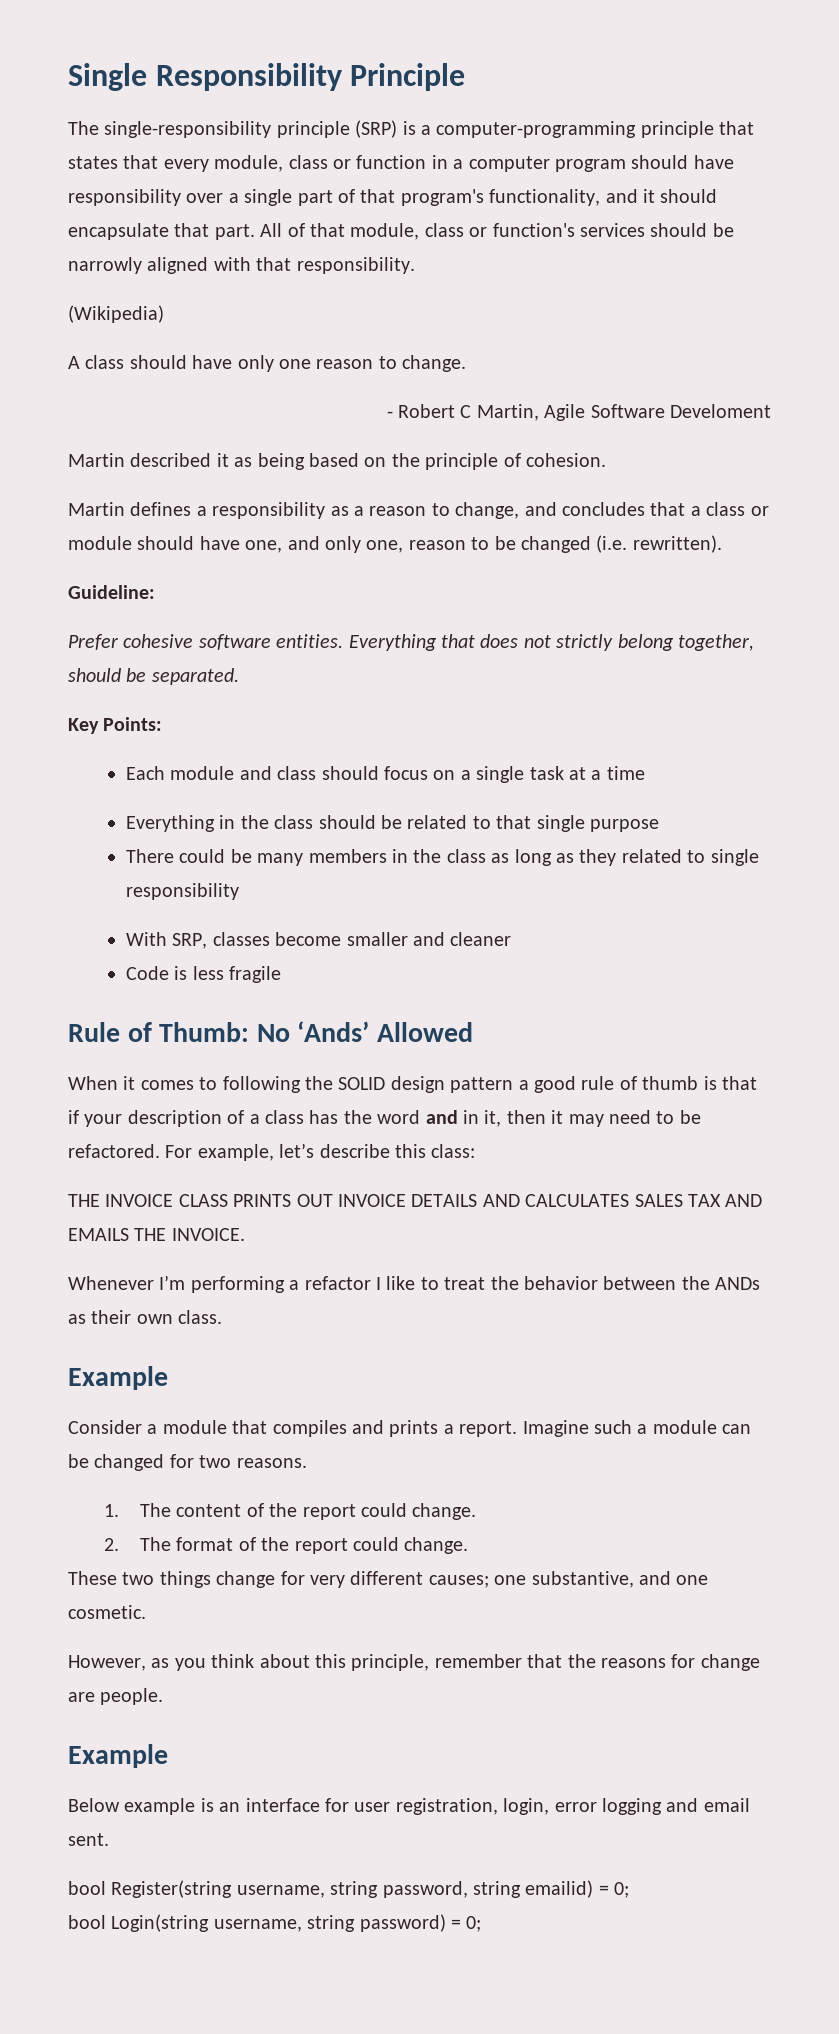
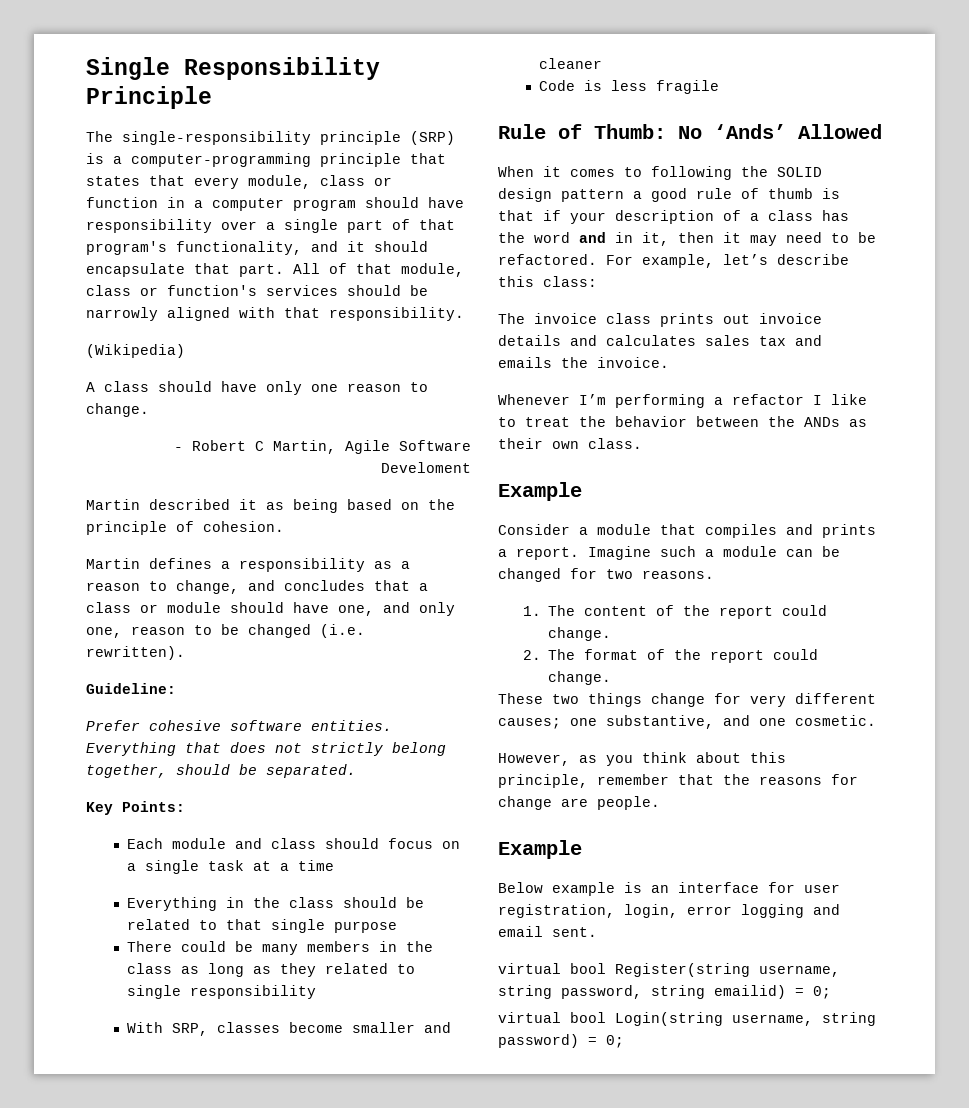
[68,1194,763,1207] [68,1228,245,1241] THE INVOICE CLASS PRINTS OUT INVOICE DETAILS AND CALCULATES SALES TAX AND EMAILS THE INVOICE. -> [498,313,822,327] [498,335,822,346] [498,357,669,368] The invoice class prints out invoice details and calculates sales tax and emails the invoice.
(109, 1839) none -> [498,963,561,974] virtual
(630, 1890) none -> [498,1012,561,1023] virtual

